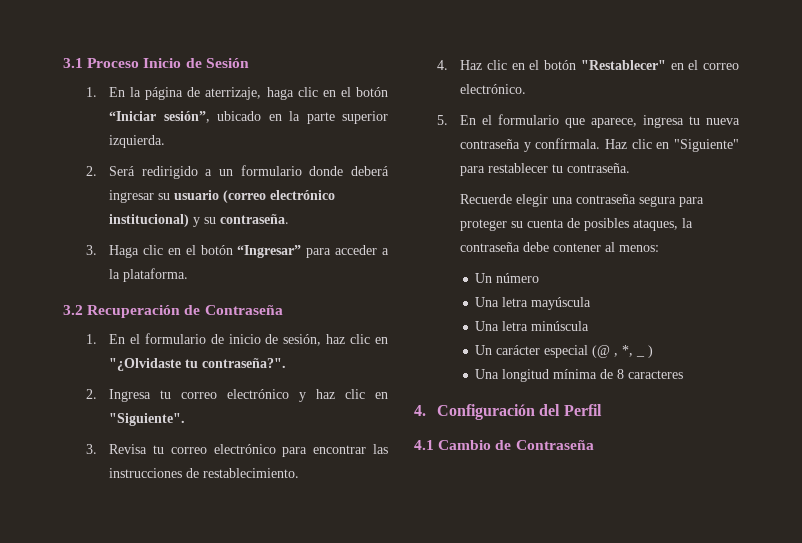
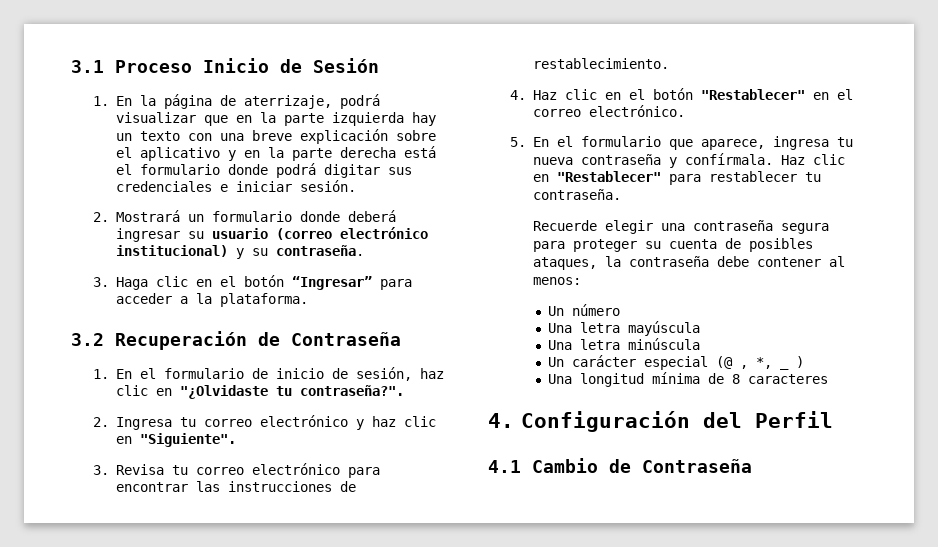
[266,87,388,100] [109,111,389,124] [109,135,166,148] [86,166,213,179] haga clic en el botón “Iniciar sesión”, ubicado en la parte superior izquierda. // 2. Será redirigido a -> [340,94,381,109] [116,112,437,126] [116,129,437,144] [116,146,437,161] [116,163,413,178] [116,180,357,192] [93,210,181,222] podrá visualizar que en la parte izquierda hay un texto con una breve explicación sobre el aplicativo y en la parte derecha está el formulario donde podrá digitar sus credenciales e iniciar sesión. // 2. Mostrará
[674,139,739,152] "Siguiente" -> [557,171,662,182] "Restablecer"

